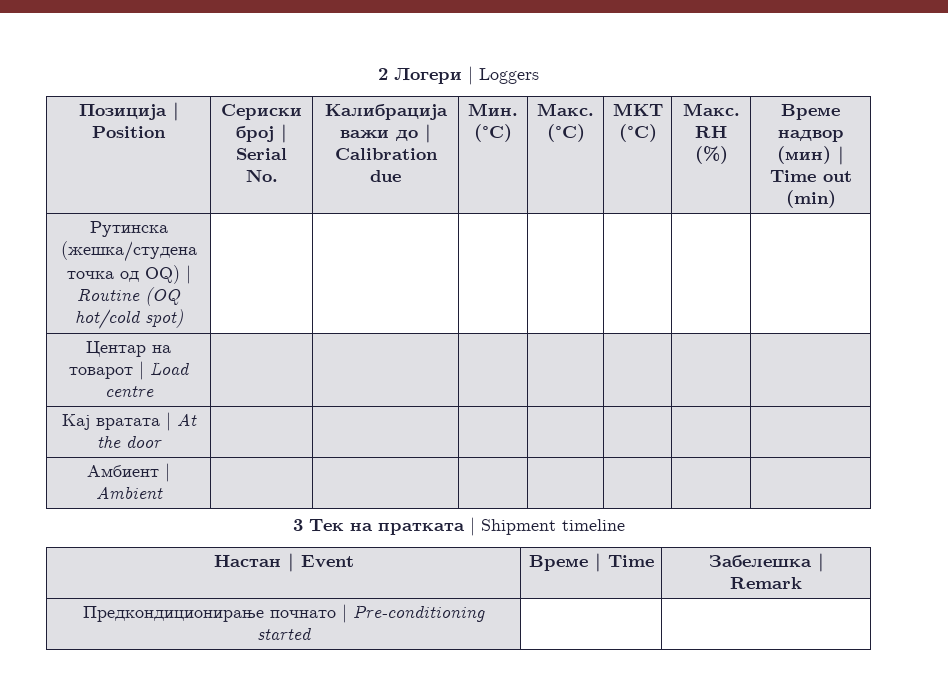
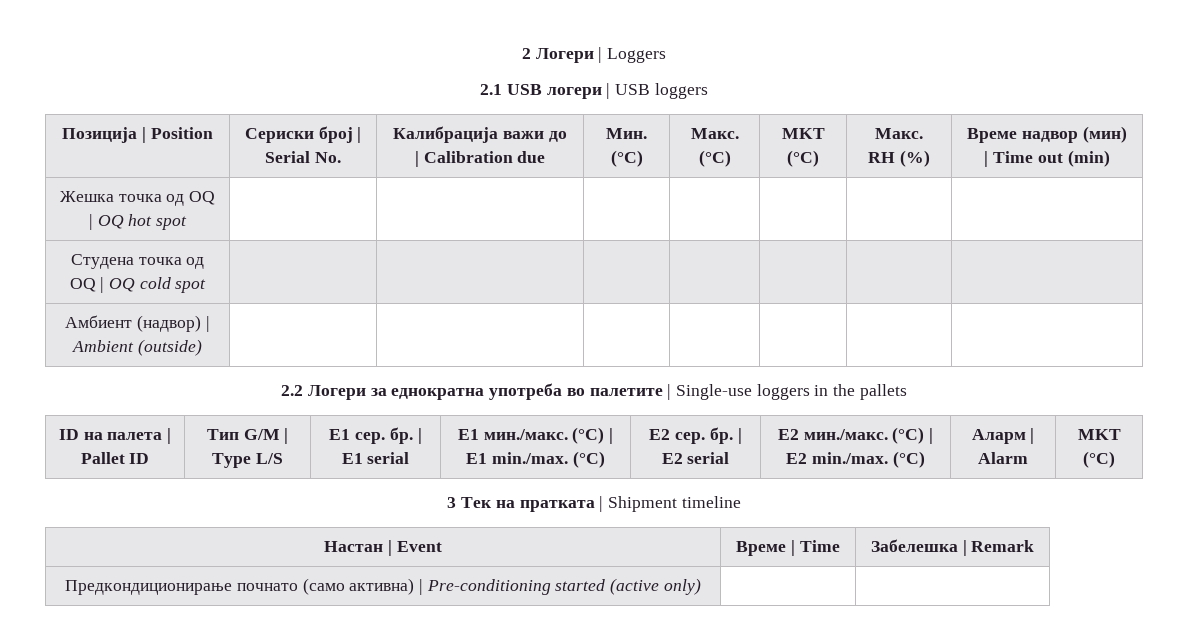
(539, 76) none -> [480,83,708,99] // 2.1 USB логери | USB loggers
[89,221,168,237] [60,241,197,262] [66,265,191,284] [77,287,181,306] [74,309,183,329] [86,341,171,357] [69,361,190,380] [104,386,154,397] [61,412,197,431] [96,435,162,448] Рутинска (жешка/студена точка од OQ) | Routine (OQ hot/cold spot) | | | | | | | // Центар на товарот | Load centre | | | | | | | // Кај вратата | At the door -> [59,191,216,206] [88,214,188,230] [70,254,205,269] [69,277,207,293] Жешка точка од OQ | OQ hot spot | | | | | | | // Студена точка од OQ | OQ cold spot
(159, 471) none -> [137,315,201,332] (надвор)
(163, 492) | | | | | | | -> [137,339,202,356] [281,383,907,400] [58,428,172,444] [80,452,150,464] [206,428,289,444] [212,453,283,468] [329,427,422,444] [341,452,410,464] [457,427,614,444] [466,451,605,468] [649,427,742,444] [661,452,730,464] [777,427,934,444] [786,451,925,468] [971,428,1035,444] [978,452,1028,464] [1077,429,1121,440] [1083,451,1115,468] (outside) | | | | | | | // 2.2 Логери за еднократна употреба во палетите | Single-use loggers in the pallets // ID на палета | Pallet ID | Тип G/M | Type L/S | Е1 сер. бр. | E1 serial | Е1 мин./макс. (°C) | E1 min./max. (°C) | Е2 сер. бр. | E2 serial | Е2 мин./макс. (°C) | E2 min./max. (°C) | Аларм | Alarm | MKT (°C)
(336, 614) none -> [302,578,415,595] (само активна)
(312, 633) none -> [610,578,701,595] (active only)

